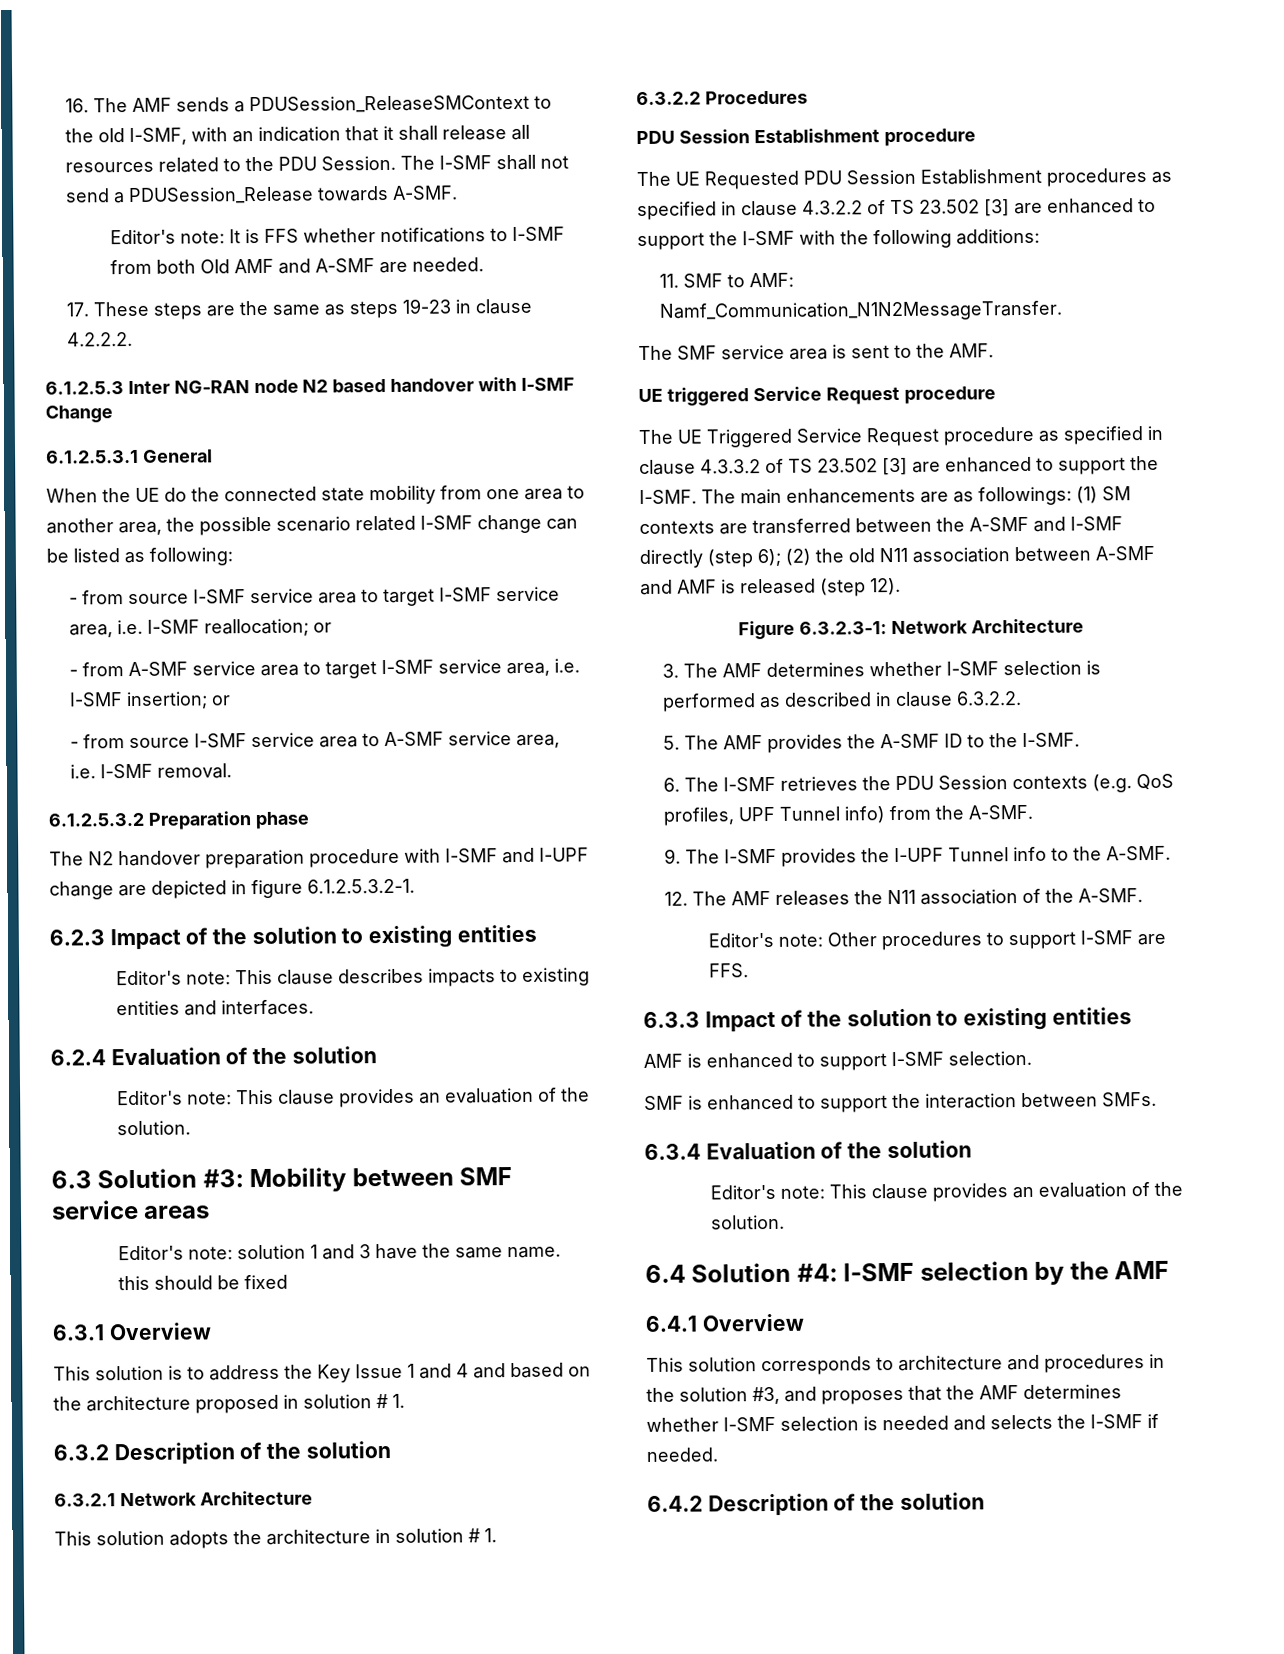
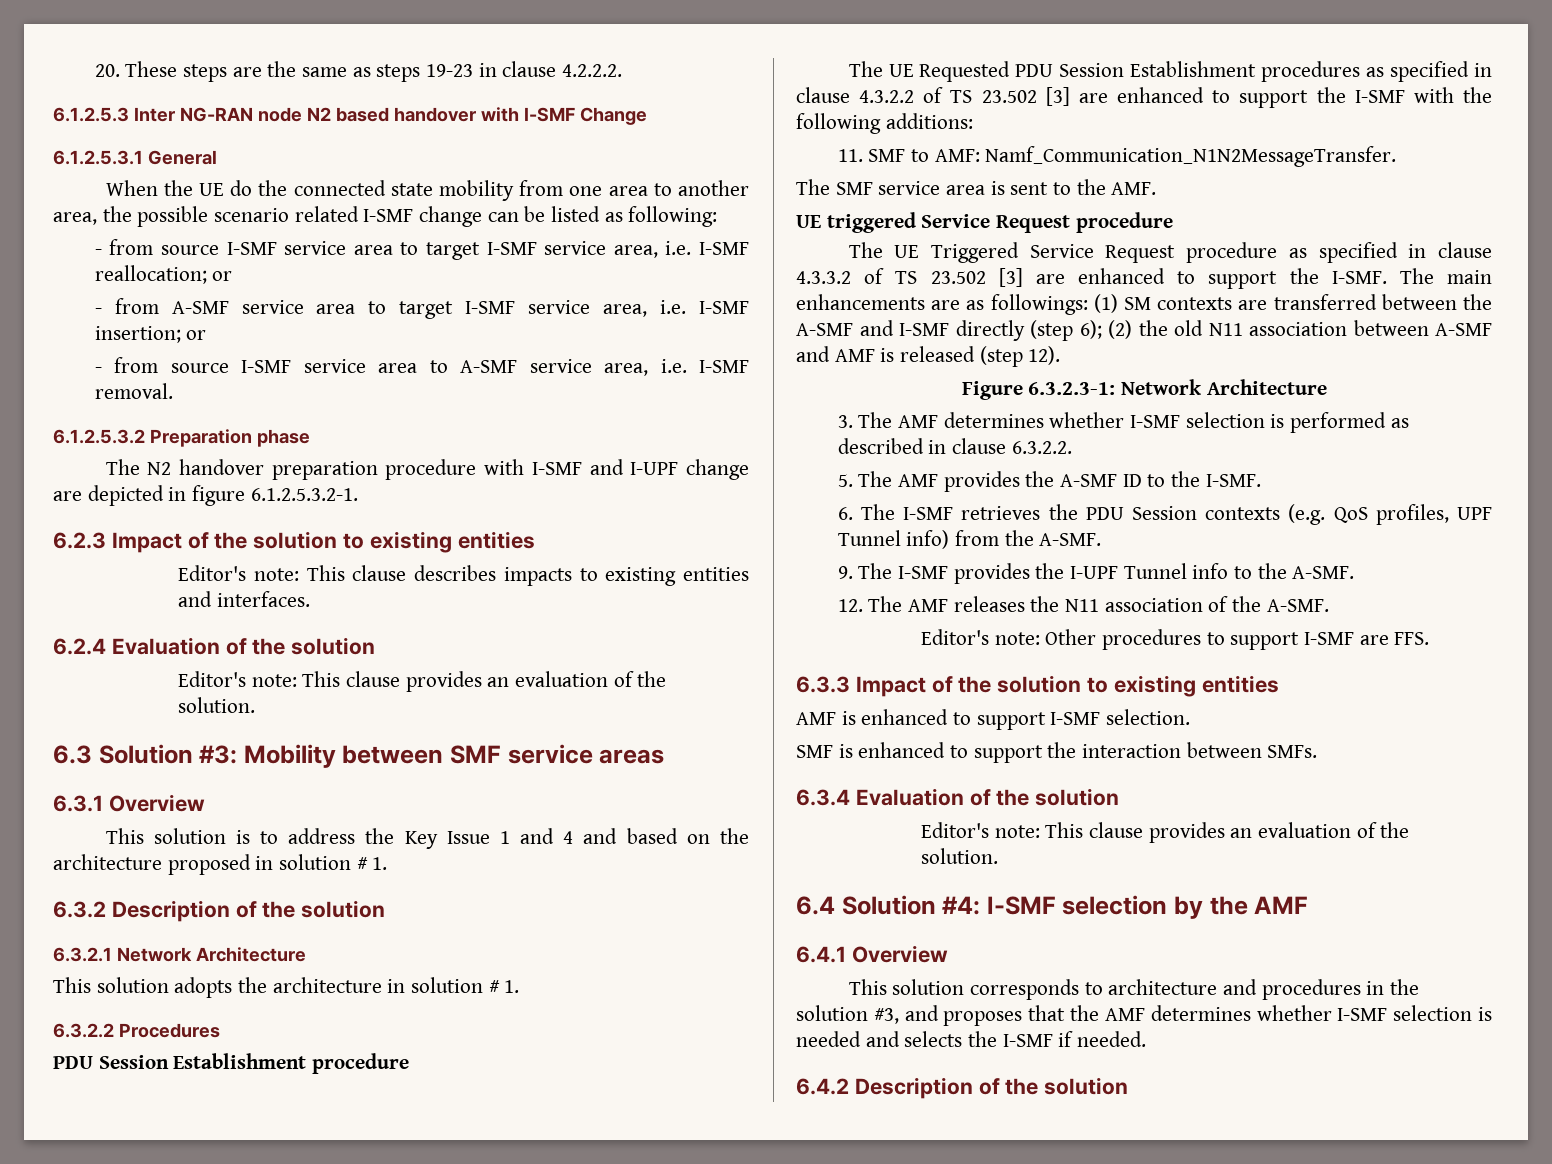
[65,94,553,114] [65,124,531,146] [65,154,570,173] [65,185,459,205] [110,226,566,245] [110,257,485,275] [66,302,90,317] 16. The AMF sends a PDUSession_ReleaseSMContext to the old I-SMF, with an indication that it shall release all resources related to the PDU Session. The I-SMF shall not send a PDUSession_Release towards A-SMF. // Editor's note: It is FFS whether notifications to I-SMF from both Old AMF and A-SMF are needed. // 17. -> [94,64,120,77] 20.
[118,1243,562,1261] [118,1274,289,1291] // Editor's note: solution 1 and 3 have the same name. this should be fixed -> (665, 756) none

